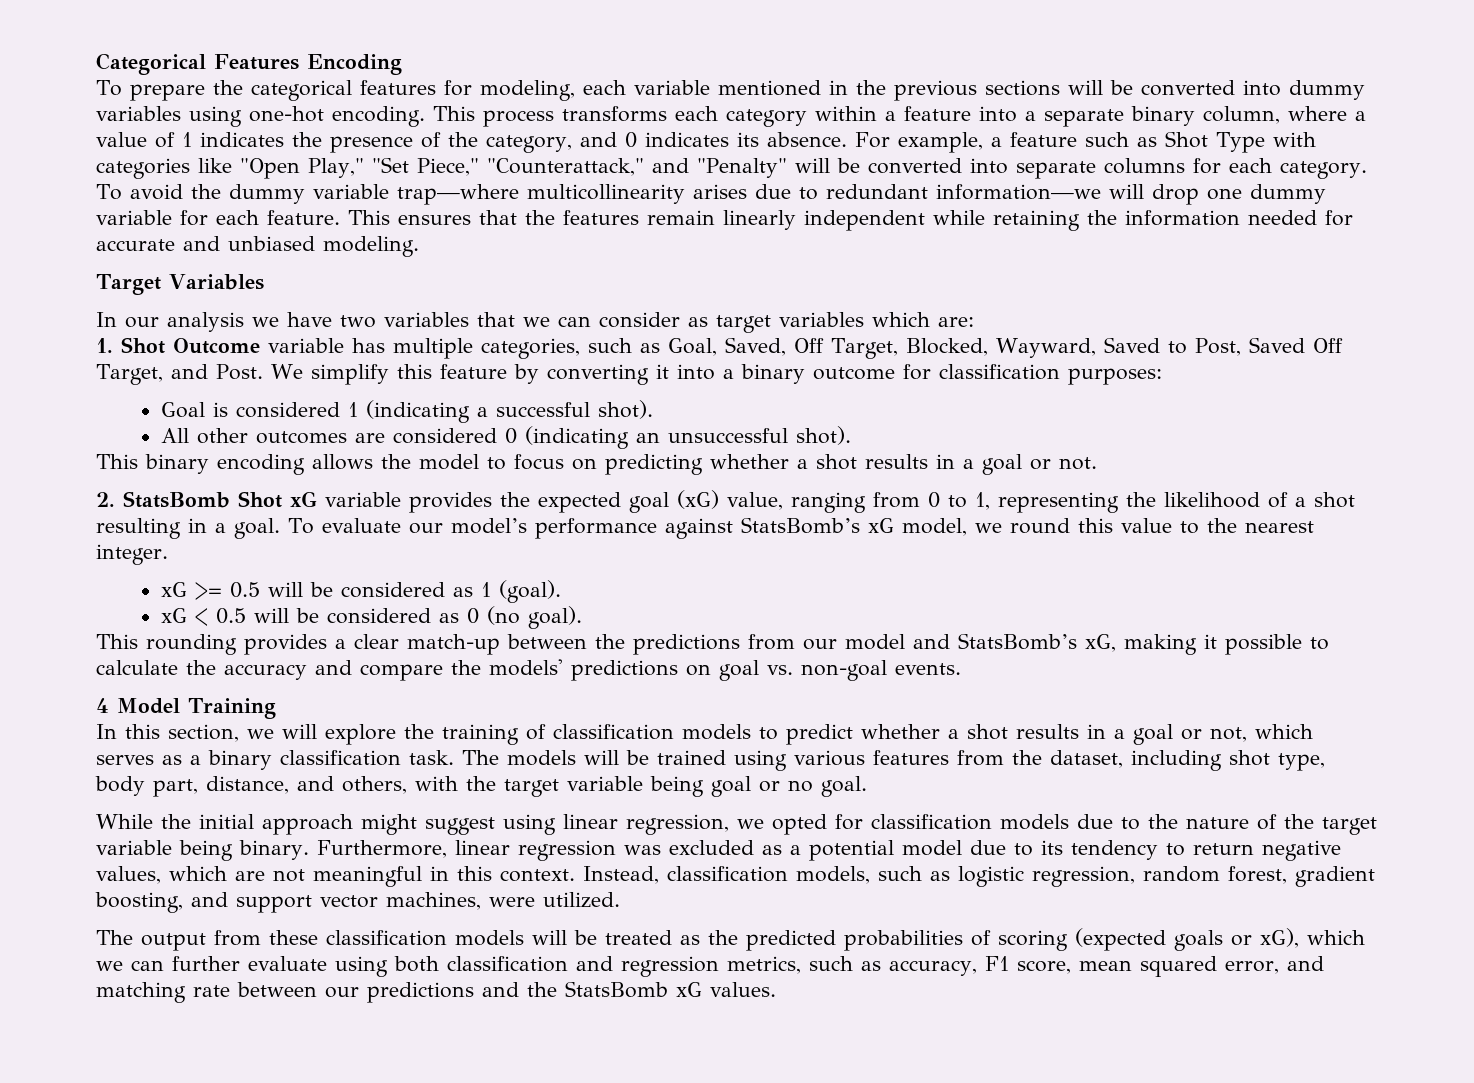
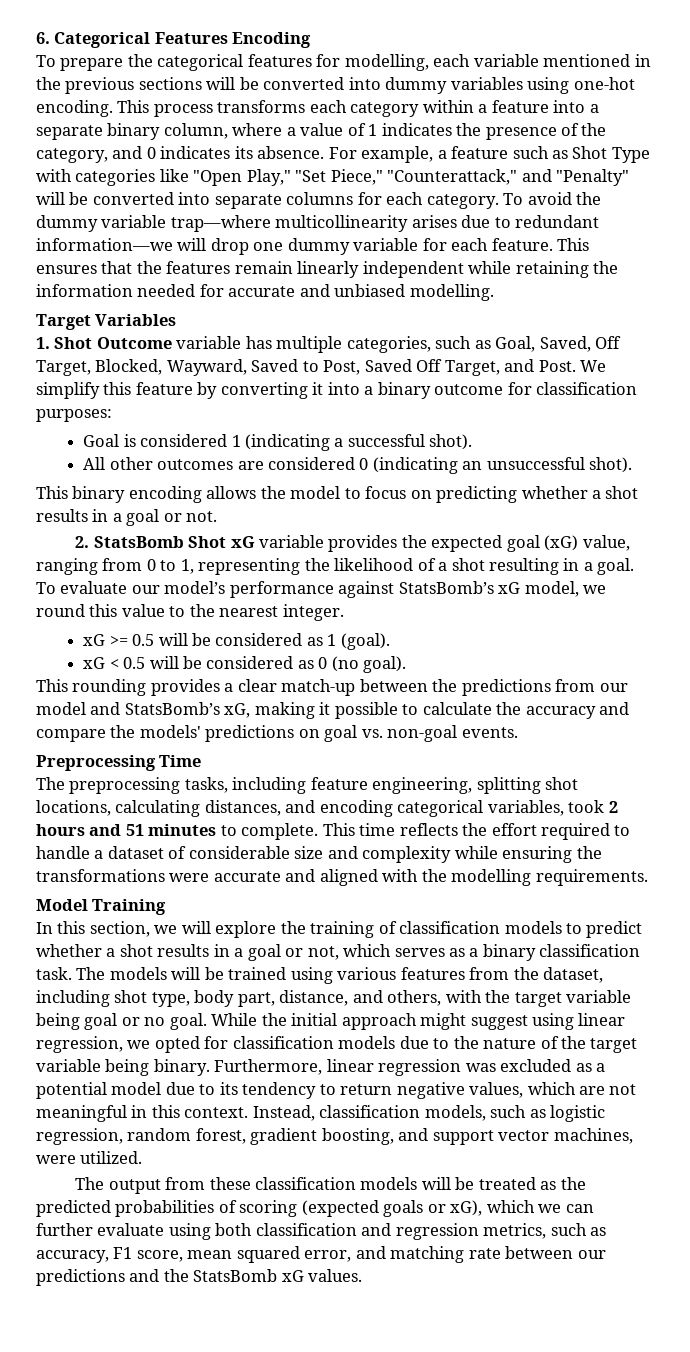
(96, 64) none -> [36,32,50,44] 6.
[479,80,575,101] modeling, -> [344,54,429,71] modelling,
[323,236,419,257] modeling. -> [409,284,494,301] modelling.
[96,312,974,333] // In our analysis we have two variables that we can consider as target variables which are: -> (177, 320) none
[96,698,109,713] 4 -> [36,755,202,771] [36,777,579,794] [36,800,618,817] [36,823,631,840] [36,846,602,863] [36,869,648,886] Preprocessing Time // The preprocessing tasks, including feature engineering, splitting shot locations, calculating distances, and encoding categorical variables, took 2 hours and 51 minutes to complete. This time reflects the effort required to handle a dataset of considerable size and complexity while ensuring the transformations were accurate and aligned with the modelling requirements. //
(867, 786) // -> (207, 1021) none

